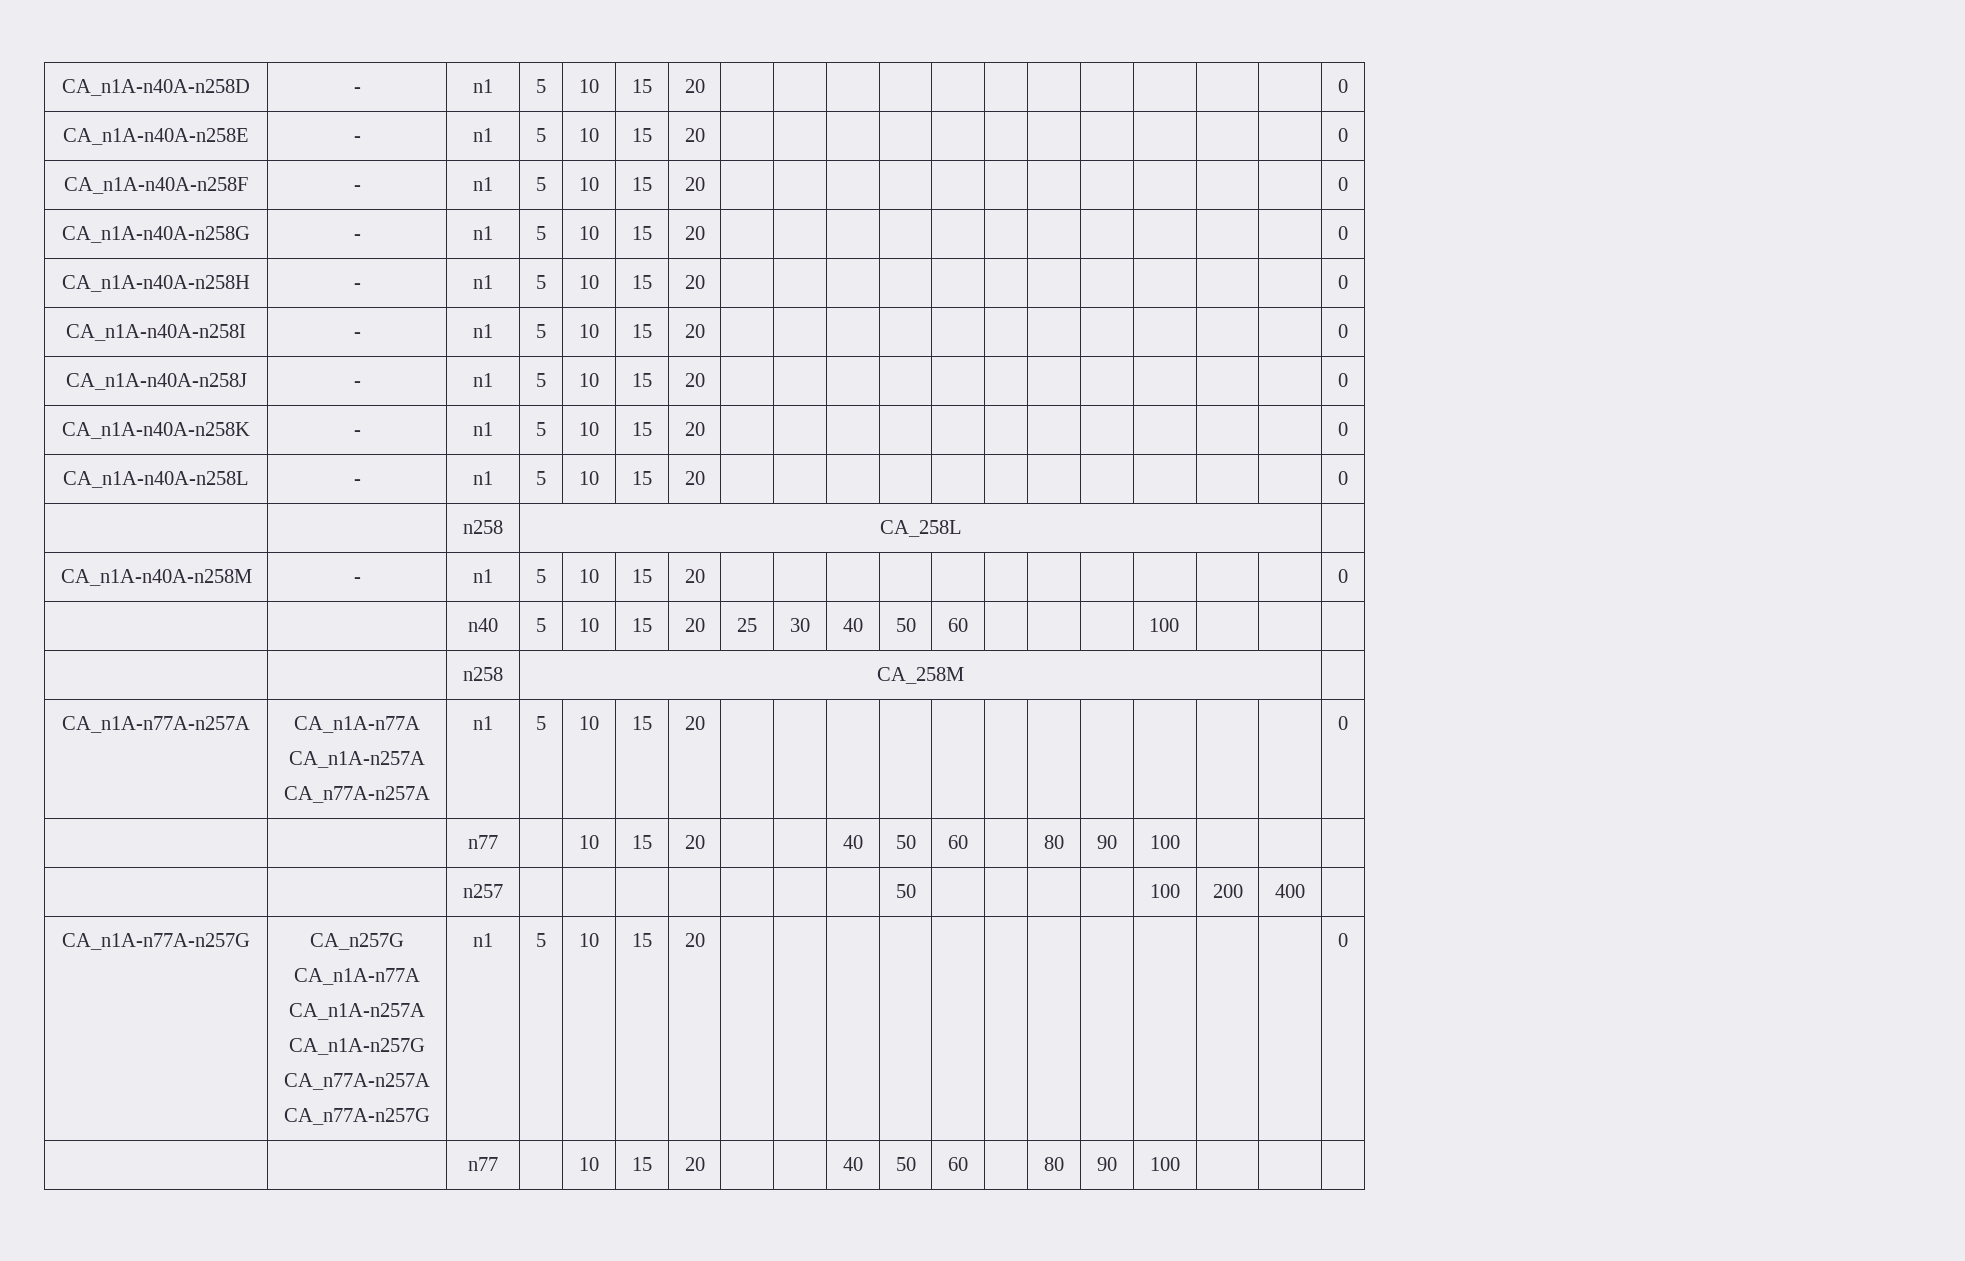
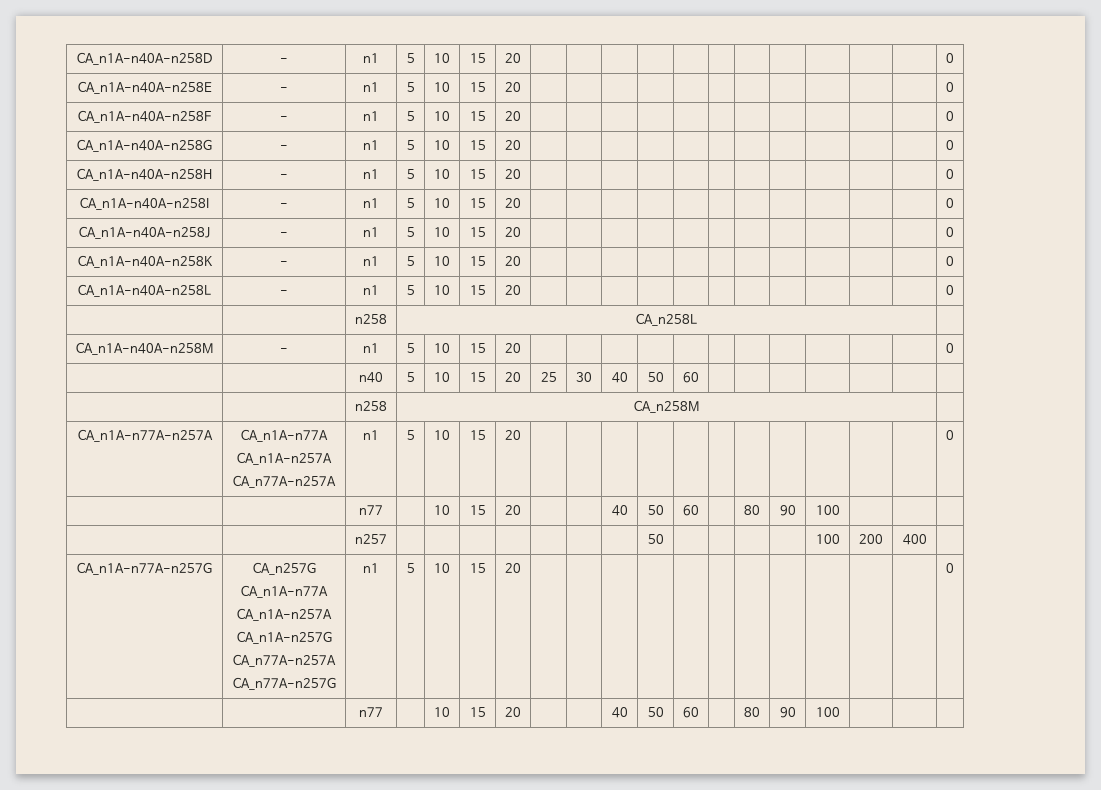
[879,520,962,537] CA_258L -> [635,313,697,326] CA_n258L
[1148,618,1179,632] [463,667,503,681] [877,667,964,684] 100 | | | // | | n258 | CA_258M -> [355,401,387,411] [633,400,699,413] | | | // | | n258 | CA_n258M

